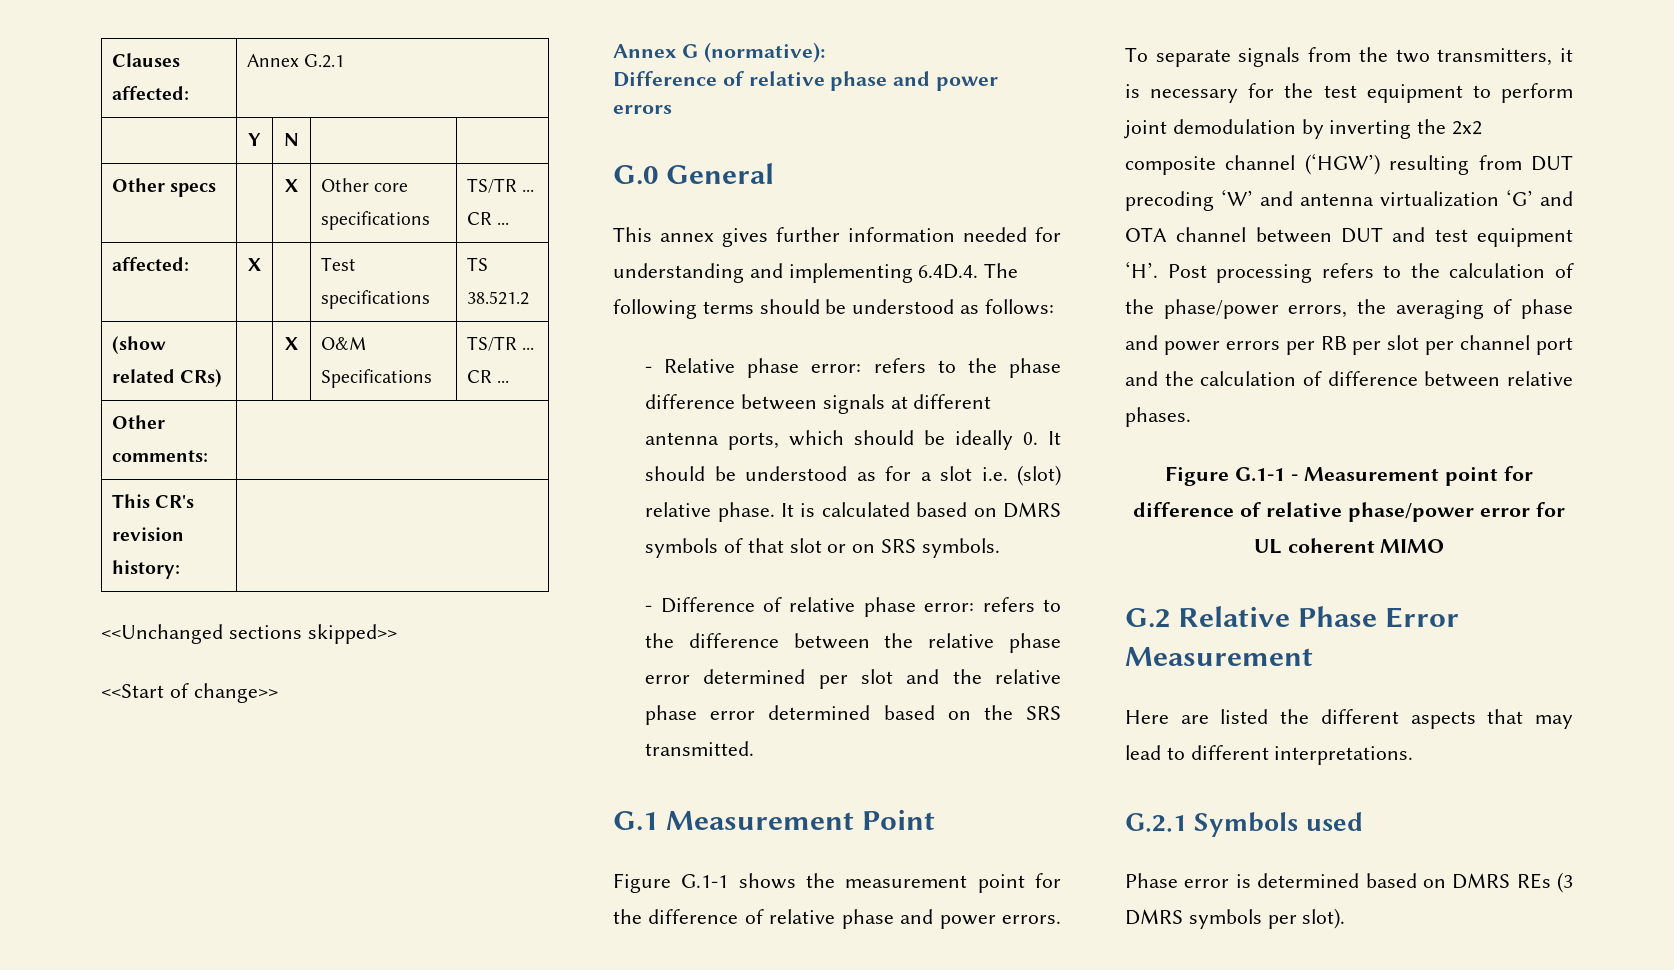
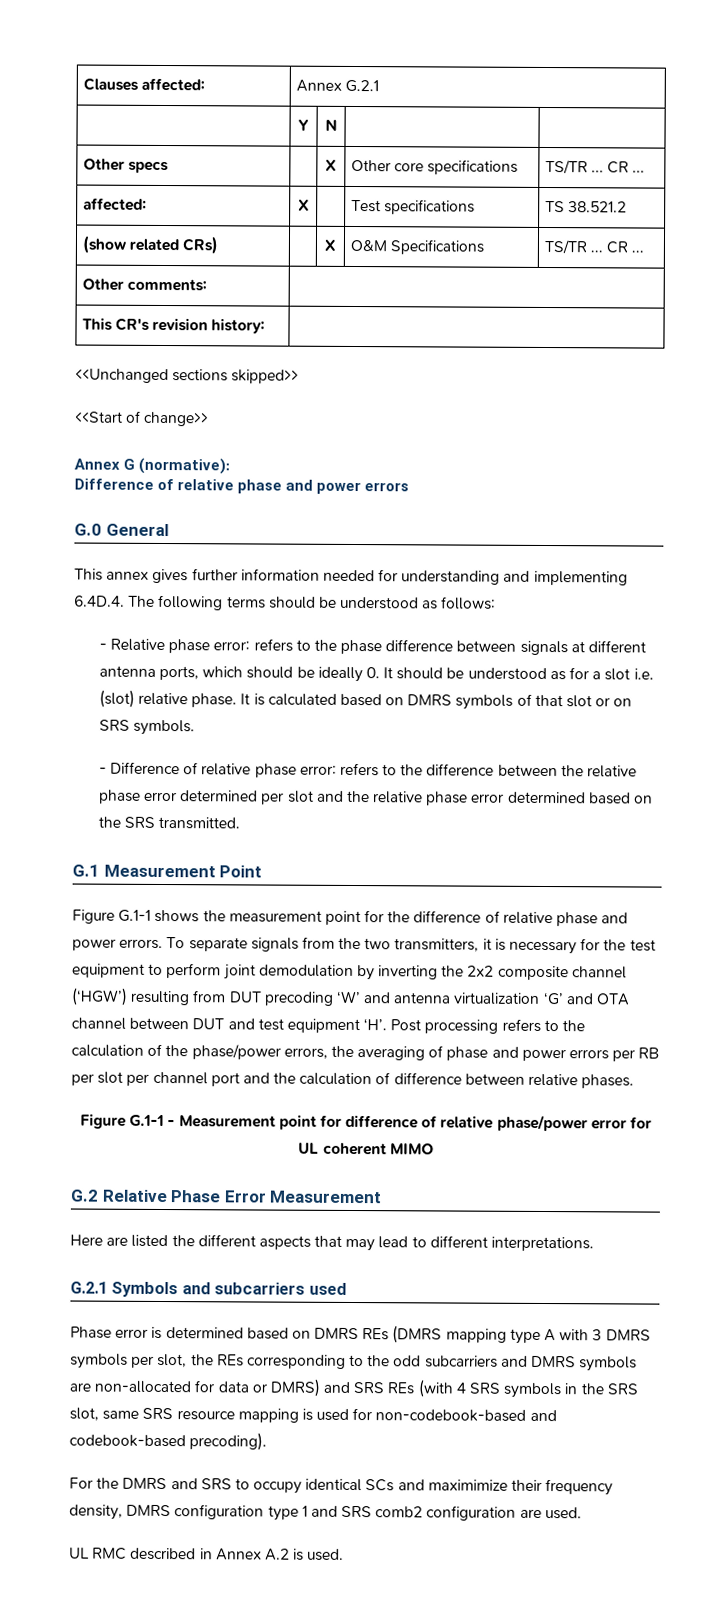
(1299, 824) none -> [181,1282,306,1295] and subcarriers
[1557,872,1573,893] [1125,908,1346,929] (3 DMRS symbols per slot). -> [392,1325,651,1344] [70,1353,638,1372] [69,1378,638,1399] [69,1407,557,1423] [69,1432,268,1451] [69,1477,614,1496] [69,1504,582,1521] [69,1547,345,1561] (DMRS mapping type A with 3 DMRS symbols per slot, the REs corresponding to the odd subcarriers and DMRS symbols are non-allocated for data or DMRS) and SRS REs (with 4 SRS symbols in the SRS slot, same SRS resource mapping is used for non-codebook-based and codebook-based precoding). // For the DMRS and SRS to occupy identical SCs and maximimize their frequency density, DMRS configuration type 1 and SRS comb2 configuration are used. // UL RMC described in Annex A.2 is used.

